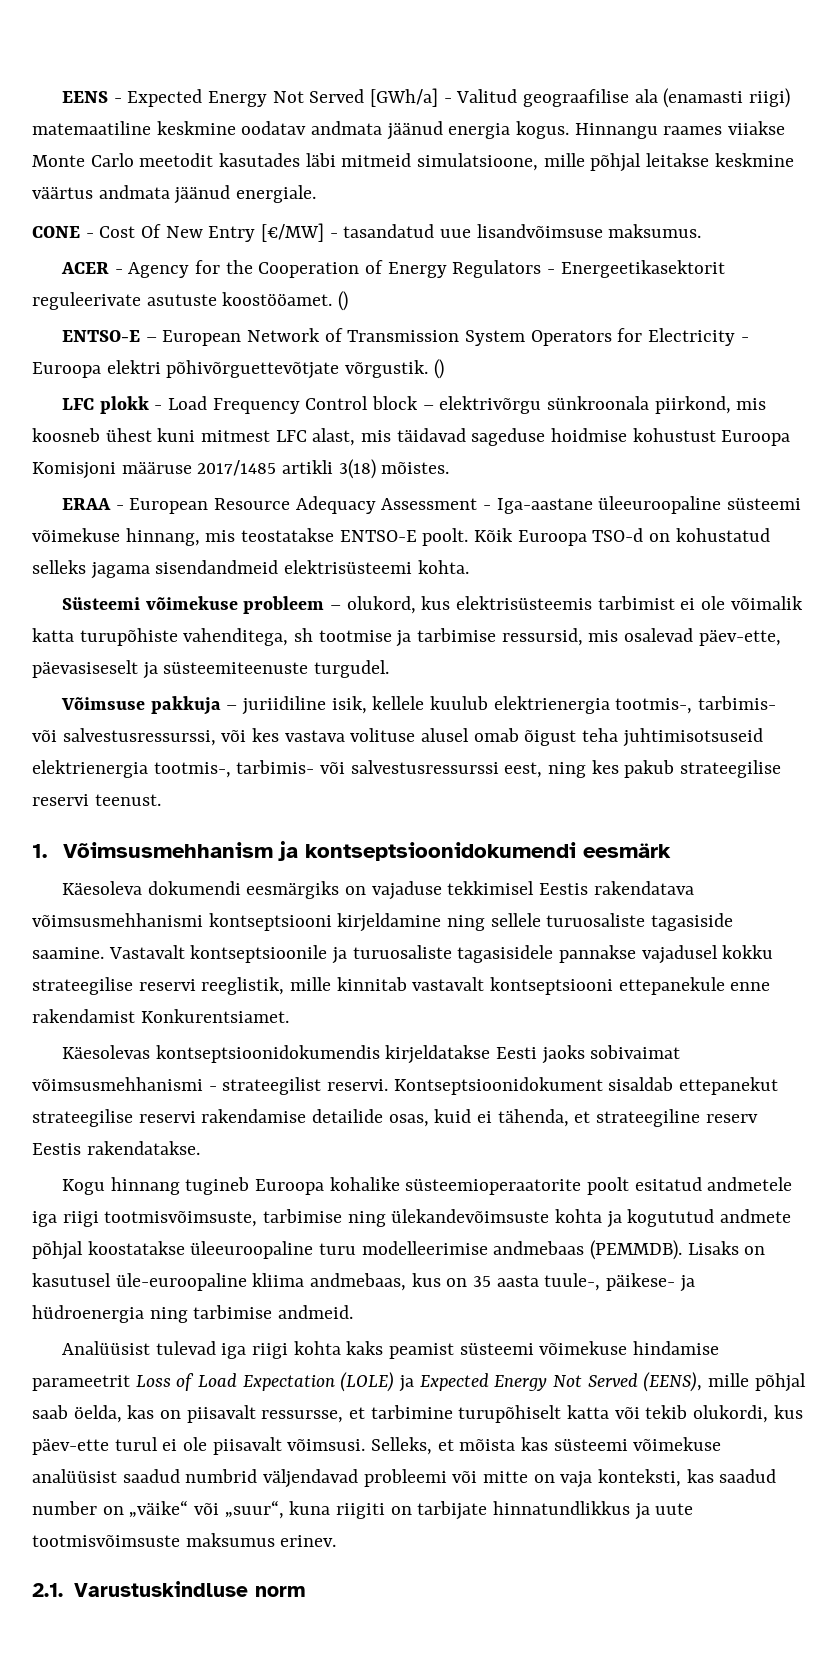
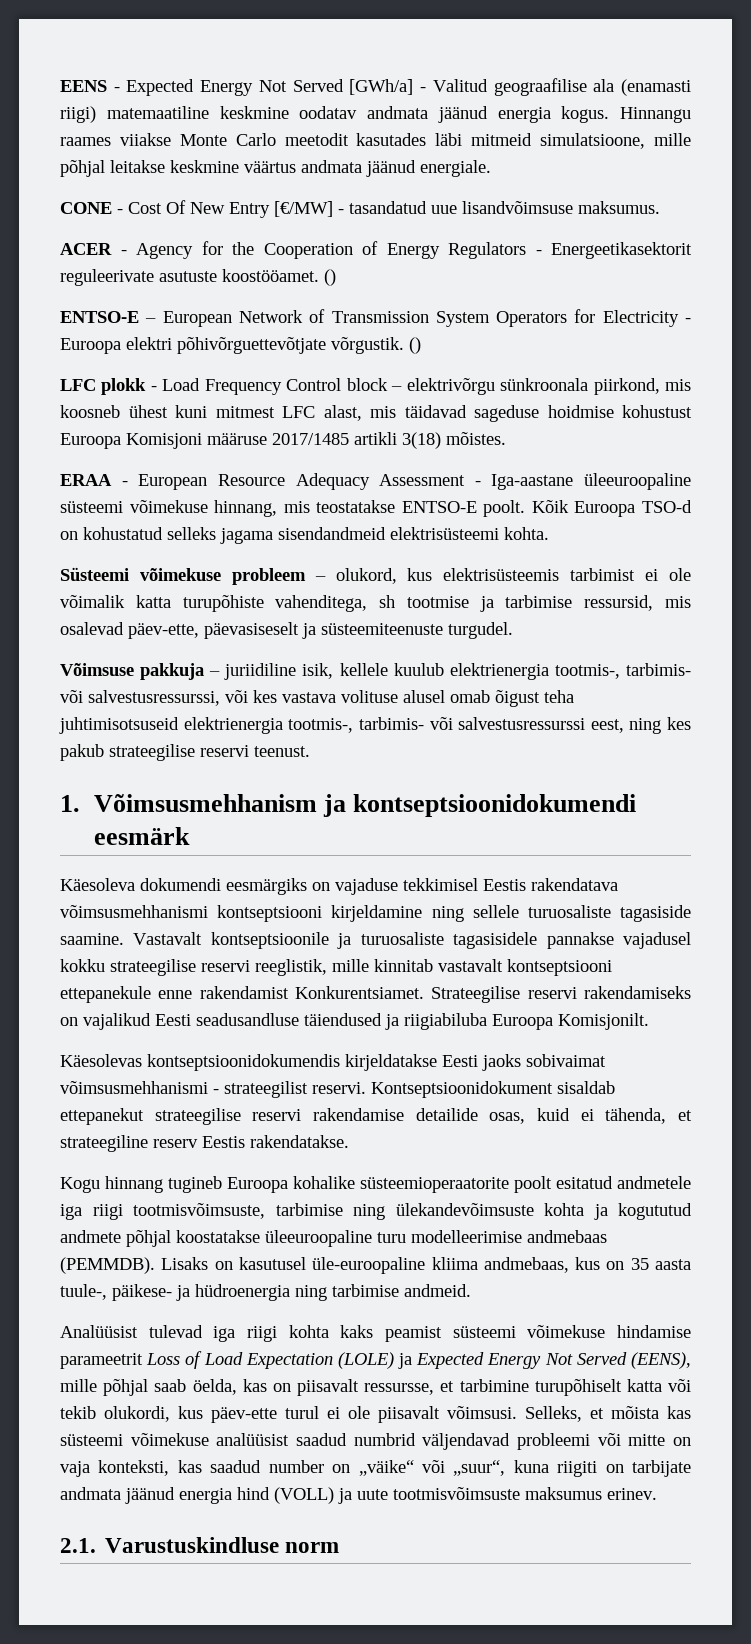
(289, 1016) none -> [431,986,691,1003] [60,1013,649,1030] Strateegilise reservi rakendamiseks on vajalikud Eesti seadusandluse täiendused ja riigiabiluba Euroopa Komisjonilt.
[493,1501,631,1515] hinnatundlikkus -> [60,1487,334,1504] andmata jäänud energia hind (VOLL)

